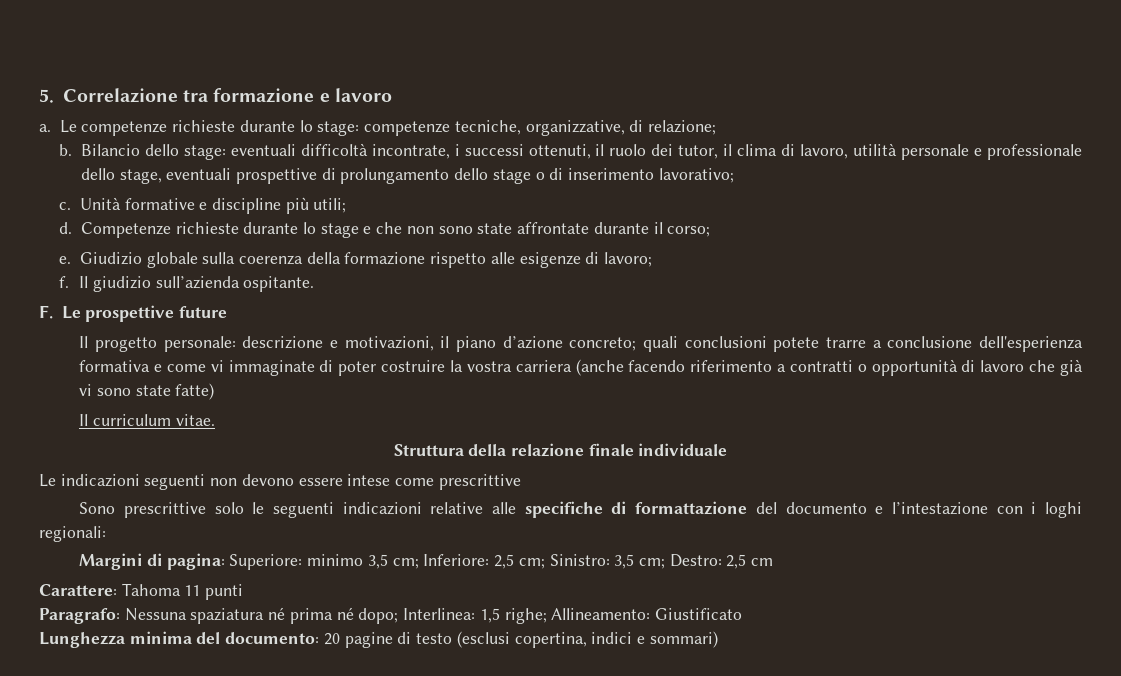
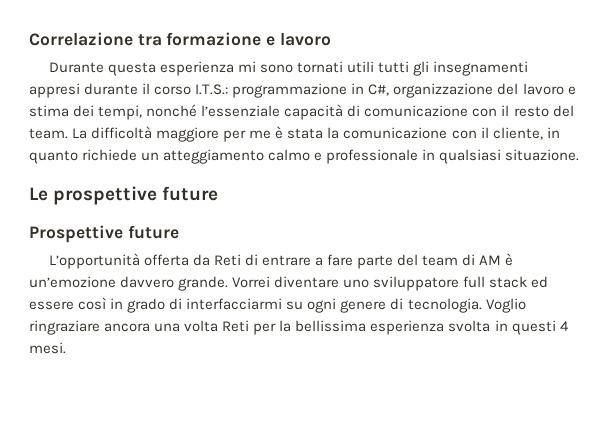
[39,89,54,103] 5. -> (29, 39) none
[39,120,717,136] [59,143,1083,160] [80,168,734,184] [59,197,347,214] [59,222,711,238] [59,252,653,268] [59,276,315,292] [39,305,228,322] [79,336,1084,352] [79,359,1084,376] [79,383,215,400] [79,414,215,426] [393,443,728,457] [39,474,521,490] [79,501,1082,518] [39,526,106,542] [79,553,774,570] [39,583,244,600] [39,607,742,624] [39,631,718,648] a. Le competenze richieste durante lo stage: competenze tecniche, organizzative, di relazione; // b. Bilancio dello stage: eventuali difficoltà incontrate, i successi ottenuti, il ruolo dei tutor, il clima di lavoro, utilità personale e professionale dello stage, eventuali prospettive di prolungamento dello stage o di inserimento lavorativo; // c. Unità formative e discipline più utili; // d. Competenze richieste durante lo stage e che non sono state affrontate durante il corso; // e. Giudizio globale sulla coerenza della formazione rispetto alle esigenze di lavoro; // f. Il giudizio sull’azienda ospitante. // F. Le prospettive future // Il progetto personale: descrizione e motivazioni, il piano d’azione concreto; quali conclusioni potete trarre a conclusione dell'esperienza formativa e come vi immaginate di poter costruire la vostra carriera (anche facendo riferimento a contratti o opportunità di lavoro che già vi sono state fatte) // Il curriculum vitae. // Struttura della relazione finale individuale // Le indicazioni seguenti non devono essere intese come prescrittive // Sono prescrittive solo le seguenti indicazioni relative alle specifiche di formattazione del documento e l’intestazione con i loghi regionali: // Margini di pagina: Superiore: minimo 3,5 cm; Inferiore: 2,5 cm; Sinistro: 3,5 cm; Destro: 2,5 cm // Carattere: Tahoma 11 punti // Paragrafo: Nessuna spaziatura né prima né dopo; Interlinea: 1,5 righe; Allineamento: Giustificato // Lunghezza minima del documento: 20 pagine di testo (esclusi copertina, indici e sommari) -> [48,61,529,76] [29,83,576,98] [29,104,574,120] [29,126,560,142] [29,149,580,164] [29,186,219,205] [29,225,179,243] [48,253,514,269] [29,276,549,291] [29,297,526,313] [29,320,569,335] [29,342,66,354] Durante questa esperienza mi sono tornati utili tutti gli insegnamenti appresi durante il corso I.T.S.: programmazione in C#, organizzazione del lavoro e stima dei tempi, nonché l’essenziale capacità di comunicazione con il resto del team. La difficoltà maggiore per me è stata la comunicazione con il cliente, in quanto richiede un atteggiamento calmo e professionale in qualsiasi situazione. // Le prospettive future // Prospettive future // L’opportunità offerta da Reti di entrare a fare parte del team di AM è un’emozione davvero grande. Vorrei diventare uno sviluppatore full stack ed essere così in grado di interfacciarmi su ogni genere di tecnologia. Voglio ringraziare ancora una volta Reti per la bellissima esperienza svolta in questi 4 mesi.

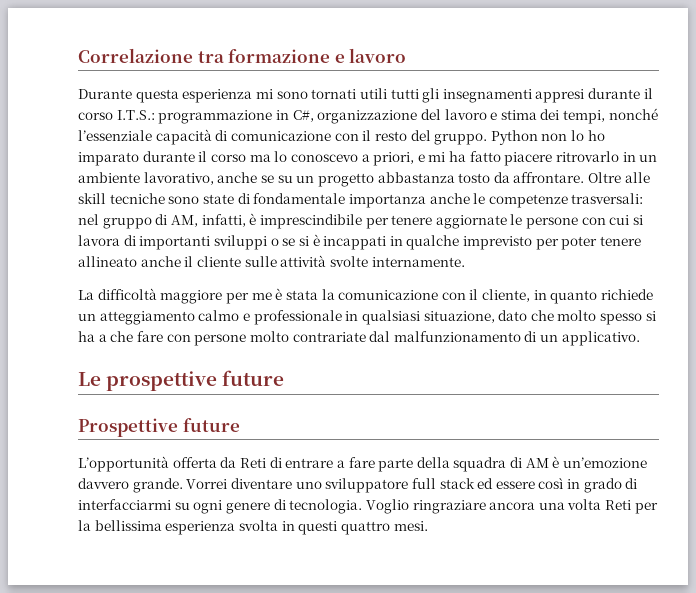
[29,128,68,139] team. -> [434,130,605,145] [78,151,658,166] [78,172,650,187] [78,193,644,208] [78,213,644,229] [78,234,642,250] [78,255,465,267] gruppo. Python non lo ho imparato durante il corso ma lo conoscevo a priori, e mi ha fatto piacere ritrovarlo in un ambiente lavorativo, anche se su un progetto abbastanza tosto da affrontare. Oltre alle skill tecniche sono state di fondamentale importanza anche le competenze trasversali: nel gruppo di AM, infatti, è imprescindibile per tenere aggiornate le persone con cui si lavora di importanti sviluppi o se si è incappati in qualche imprevisto per poter tenere allineato anche il cliente sulle attività svolte internamente. //
[505,149,580,161] situazione. -> [423,310,656,325] [78,331,640,346] situazione, dato che molto spesso si ha a che fare con persone molto contrariate dal malfunzionamento di un applicativo.
[397,254,459,266] del team -> [416,457,507,472] della squadra
[559,321,569,331] 4 -> [340,521,390,535] quattro

